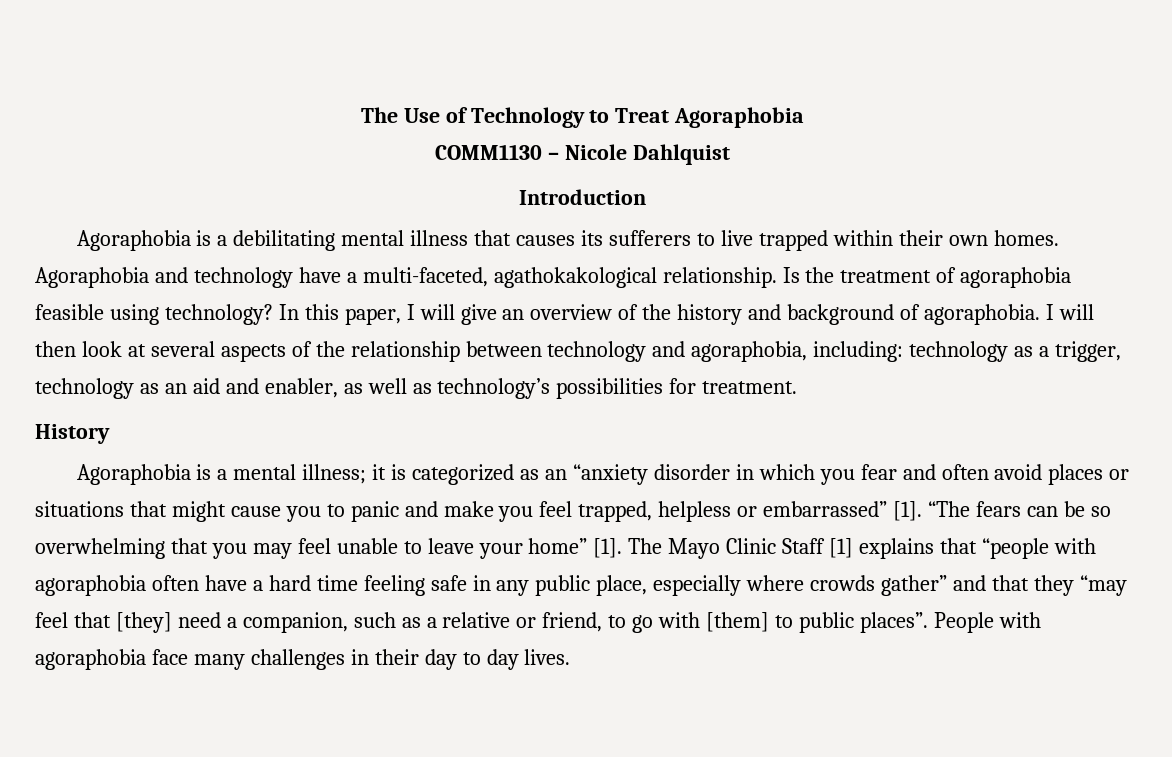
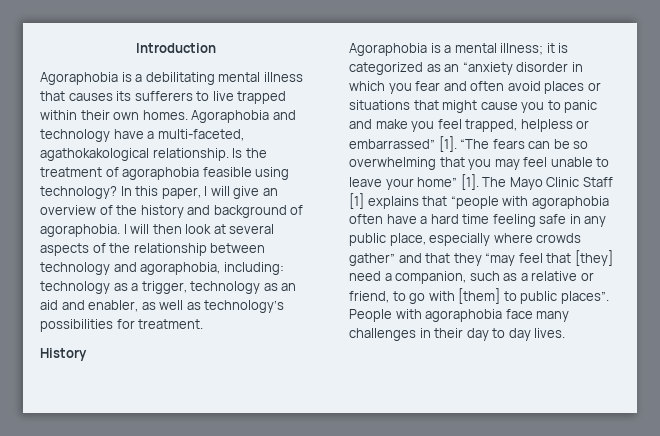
[360,107,805,128] [435,144,730,165] The Use of Technology to Treat Agoraphobia // COMM1130 – Nicole Dahlquist // -> (135, 48) none

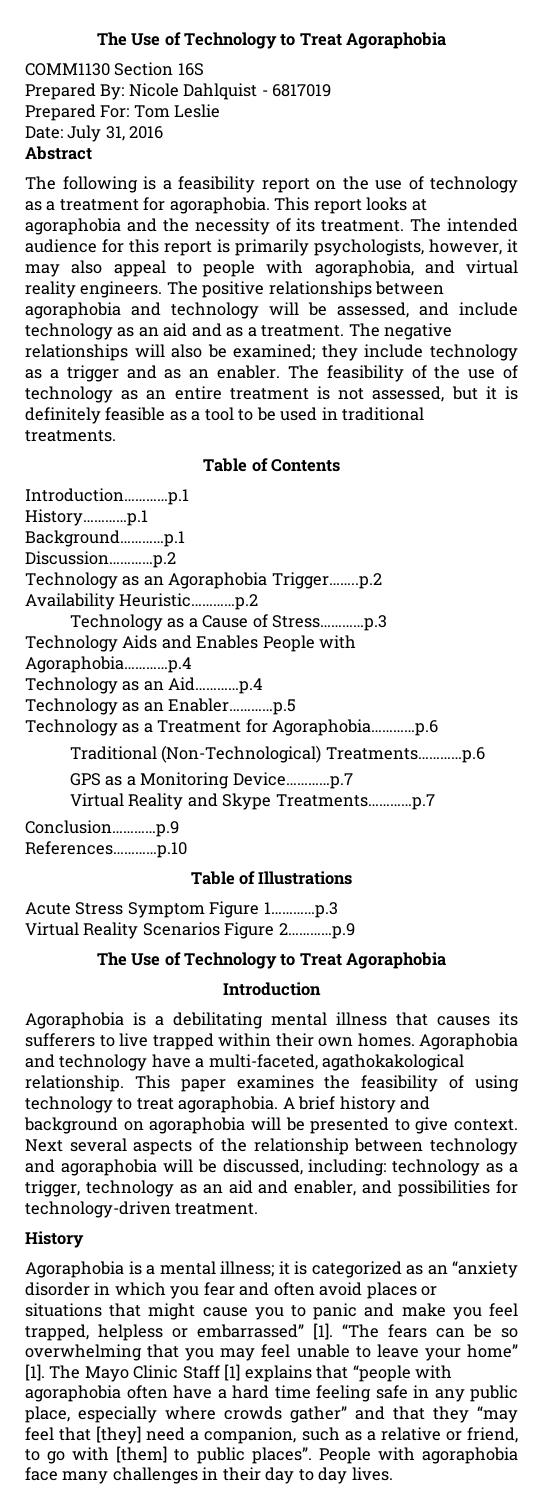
(135, 48) none -> [96,32,447,49] [25,62,204,76] [25,83,332,100] [25,104,221,121] [25,125,164,142] [25,146,92,160] [25,176,518,193] [25,197,427,214] [25,218,518,235] [25,239,518,256] [25,260,518,277] [25,281,445,298] [25,302,518,319] [25,323,453,340] [25,344,518,361] [25,365,518,382] [25,386,518,403] [25,407,425,424] [25,430,116,442] [203,458,340,472] [25,488,189,505] [25,509,148,526] [25,530,185,547] [25,551,176,568] [25,572,382,589] [25,593,259,610] [69,614,388,631] [25,635,357,652] [25,656,192,673] [25,677,264,694] [25,698,297,715] [25,719,439,736] [69,745,485,763] [69,772,353,789] [69,793,435,810] [25,820,179,837] [25,841,187,858] [190,871,353,885] [25,901,338,918] [25,922,355,939] [96,952,447,969] The Use of Technology to Treat Agoraphobia // COMM1130 Section 16S // Prepared By: Nicole Dahlquist - 6817019 // Prepared For: Tom Leslie // Date: July 31, 2016 // Abstract // The following is a feasibility report on the use of technology as a treatment for agoraphobia. This report looks at agoraphobia and the necessity of its treatment. The intended audience for this report is primarily psychologists, however, it may also appeal to people with agoraphobia, and virtual reality engineers. The positive relationships between agoraphobia and technology will be assessed, and include technology as an aid and as a treatment. The negative relationships will also be examined; they include technology as a trigger and as an enabler. The feasibility of the use of technology as an entire treatment is not assessed, but it is definitely feasible as a tool to be used in traditional treatments. // Table of Contents // Introduction…………p.1 // History…………p.1 // Background…………p.1 // Discussion…………p.2 // Technology as an Agoraphobia Trigger……..p.2 // Availability Heuristic…………p.2 // Technology as a Cause of Stress…………p.3 // Technology Aids and Enables People with Agoraphobia…………p.4 // Technology as an Aid…………p.4 // Technology as an Enabler…………p.5 // Technology as a Treatment for Agoraphobia…………p.6 // Traditional (Non-Technological) Treatments…………p.6 // GPS as a Monitoring Device…………p.7 // Virtual Reality and Skype Treatments…………p.7 // Conclusion…………p.9 // References…………p.10 // Table of Illustrations // Acute Stress Symptom Figure 1…………p.3 // Virtual Reality Scenarios Figure 2…………p.9 // The Use of Technology to Treat Agoraphobia //
[232,148,267,158] [40,167,290,180] [40,186,278,199] [40,205,304,218] [40,224,226,237] Is the treatment of agoraphobia feasible using technology? In this paper, I will give an overview of the history and background of agoraphobia. I will then look at -> [134,1075,519,1092] [25,1096,431,1113] [24,1117,518,1134] [25,1139,63,1152] This paper examines the feasibility of using technology to treat agoraphobia. A brief history and background on agoraphobia will be presented to give context. Next
[140,262,221,275] agoraphobia, -> [60,1159,303,1176] agoraphobia will be discussed,
[141,300,285,313] as well as technology’s -> [362,1180,393,1194] and
(135, 324) none -> [25,1201,171,1218] technology-driven

